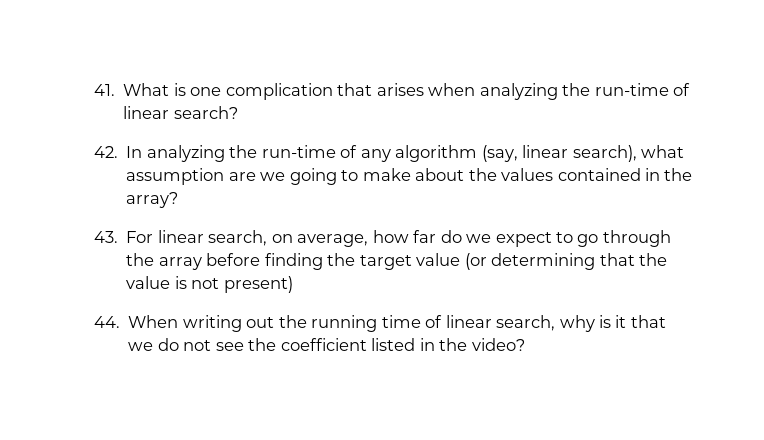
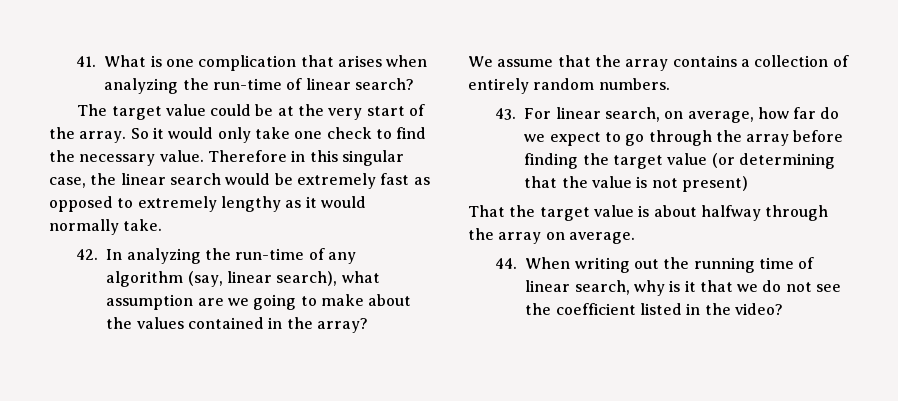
(238, 112) none -> [77,104,426,120] [49,127,427,143] [49,150,404,166] [49,173,430,189] [49,196,366,212] [49,219,163,235] // The target value could be at the very start of the array. So it would only take one check to find the necessary value. Therefore in this singular case, the linear search would be extremely fast as opposed to extremely lengthy as it would normally take.
(179, 200) none -> [468,55,849,71] [468,78,670,94] // We assume that the array contains a collection of entirely random numbers.
(293, 284) none -> [468,205,829,221] [468,228,635,244] // That the target value is about halfway through the array on average.

